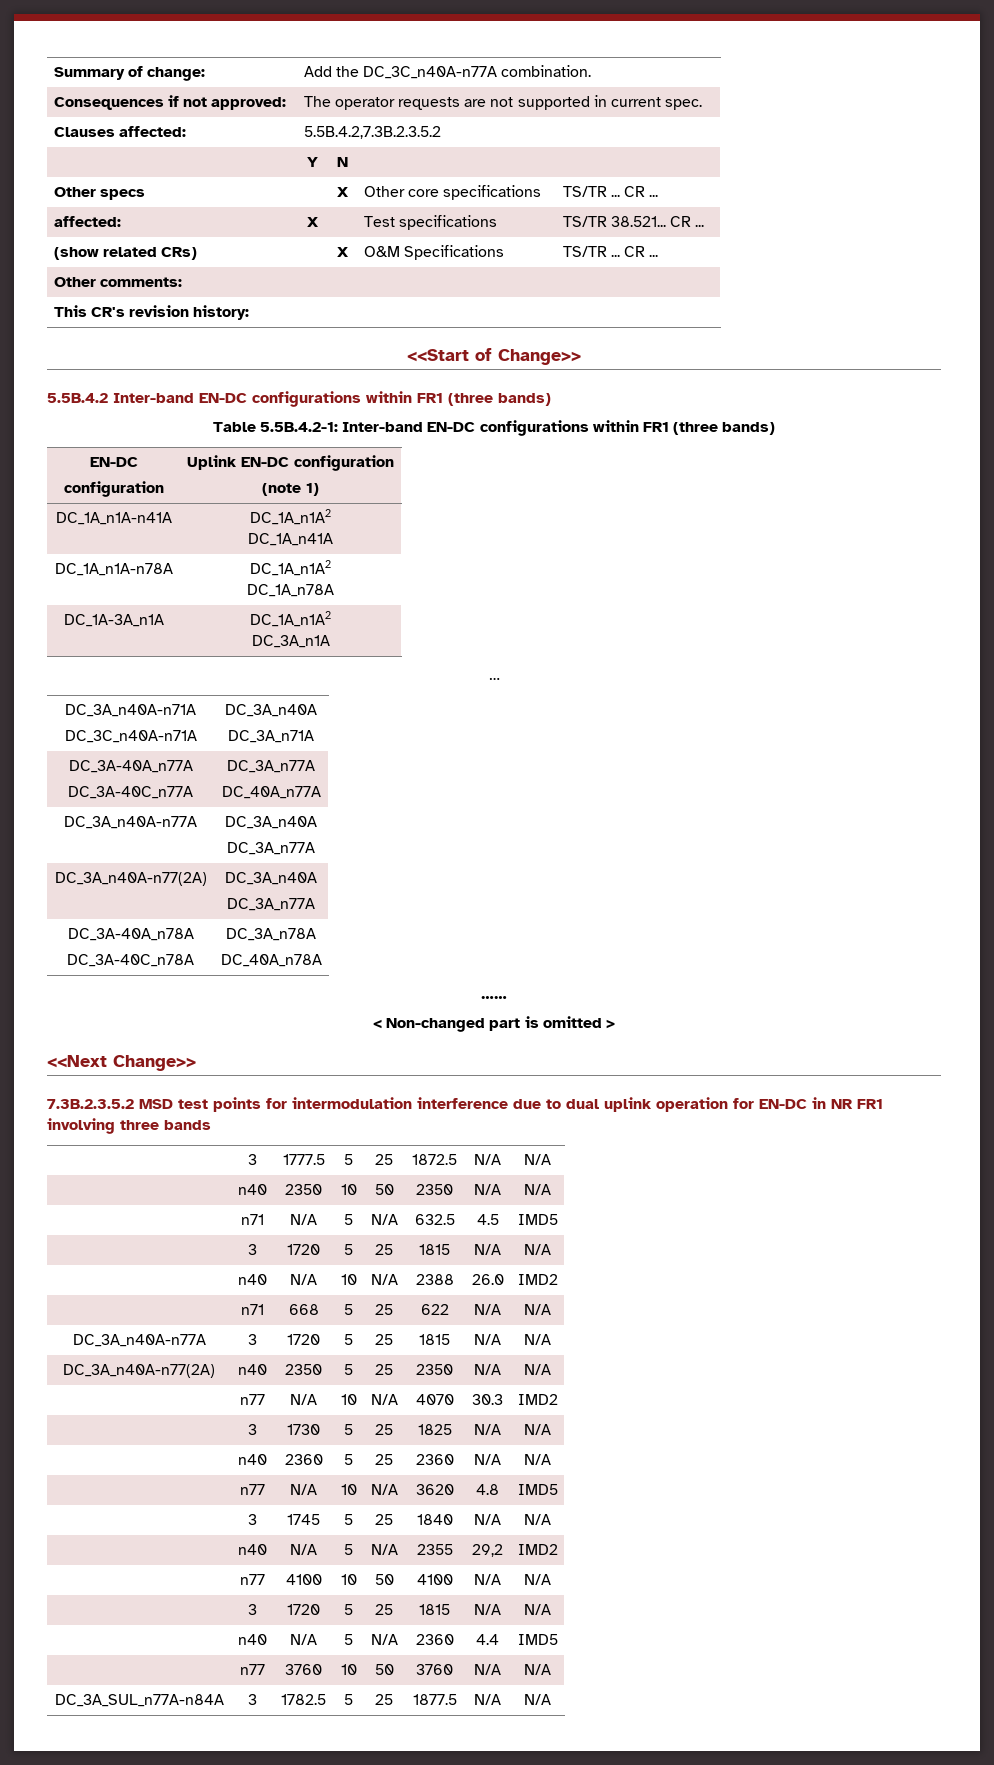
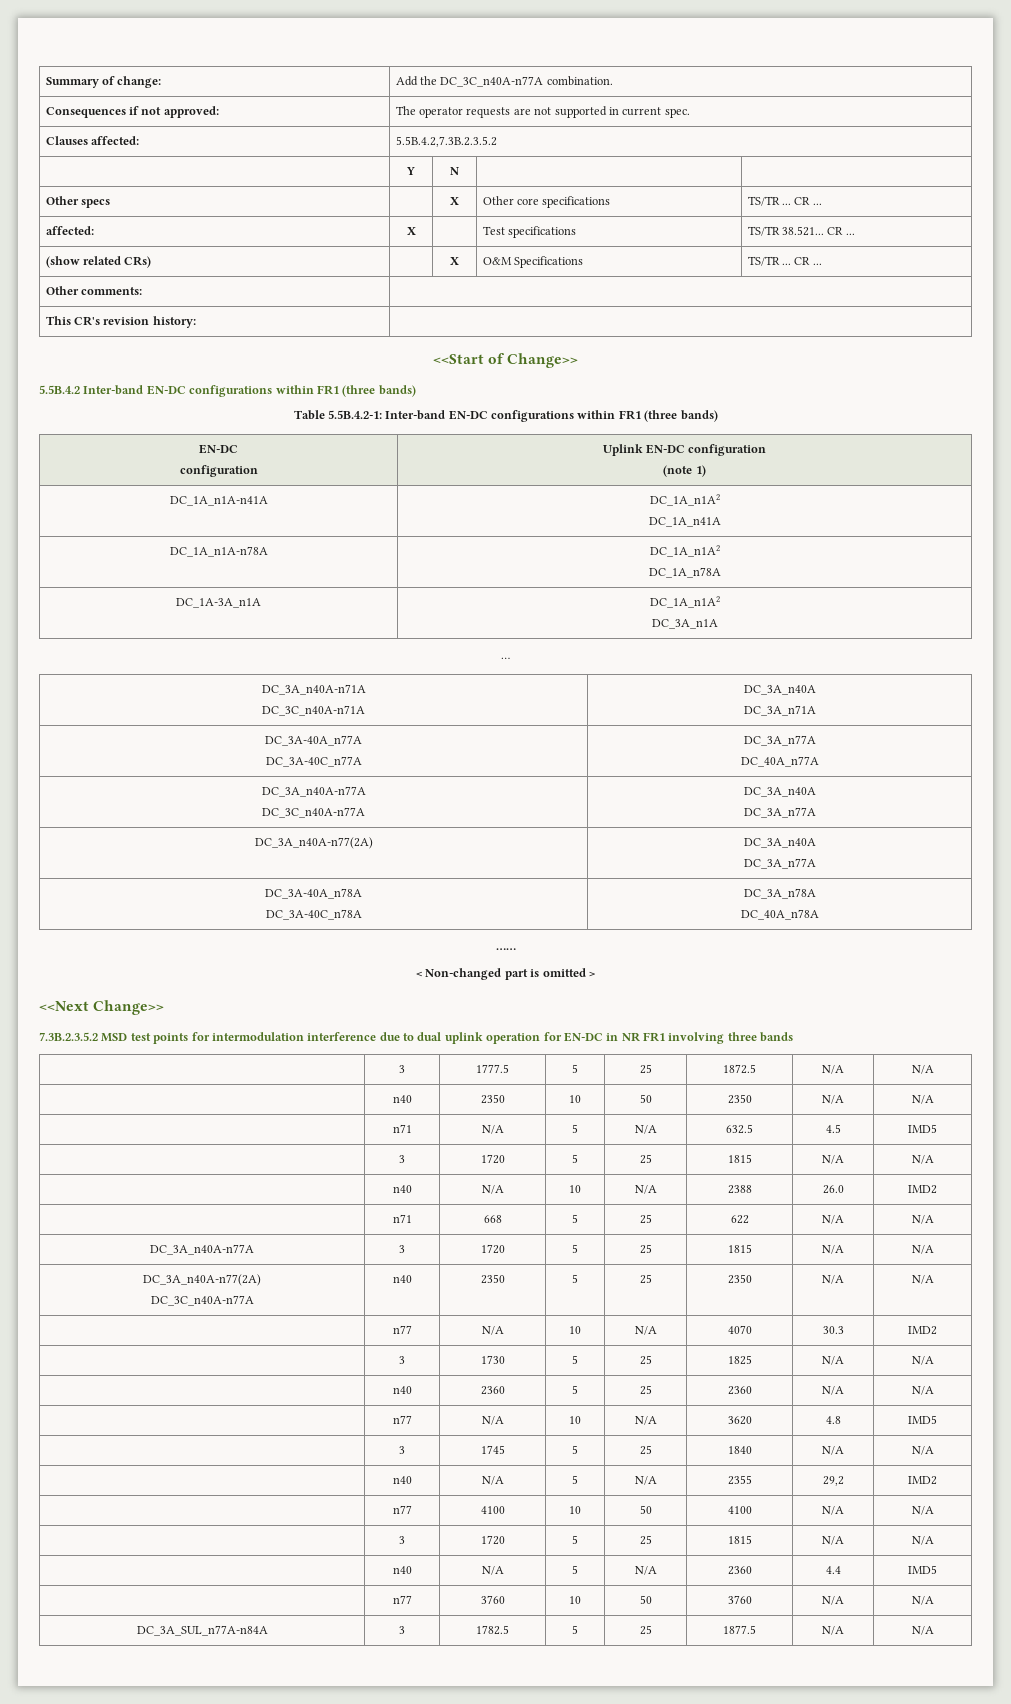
(197, 822) none -> [262,807,365,818] // DC_3C_n40A-n77A
(215, 1371) none -> [150,1295,254,1306] // DC_3C_n40A-n77A

